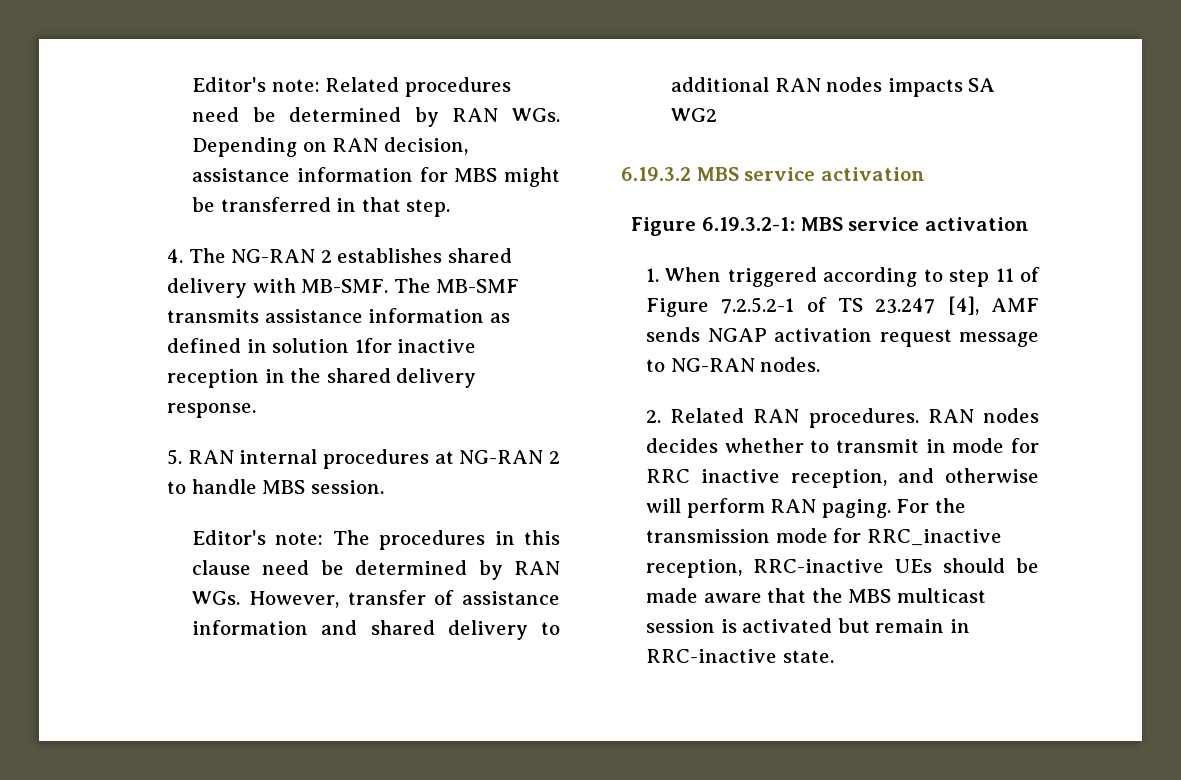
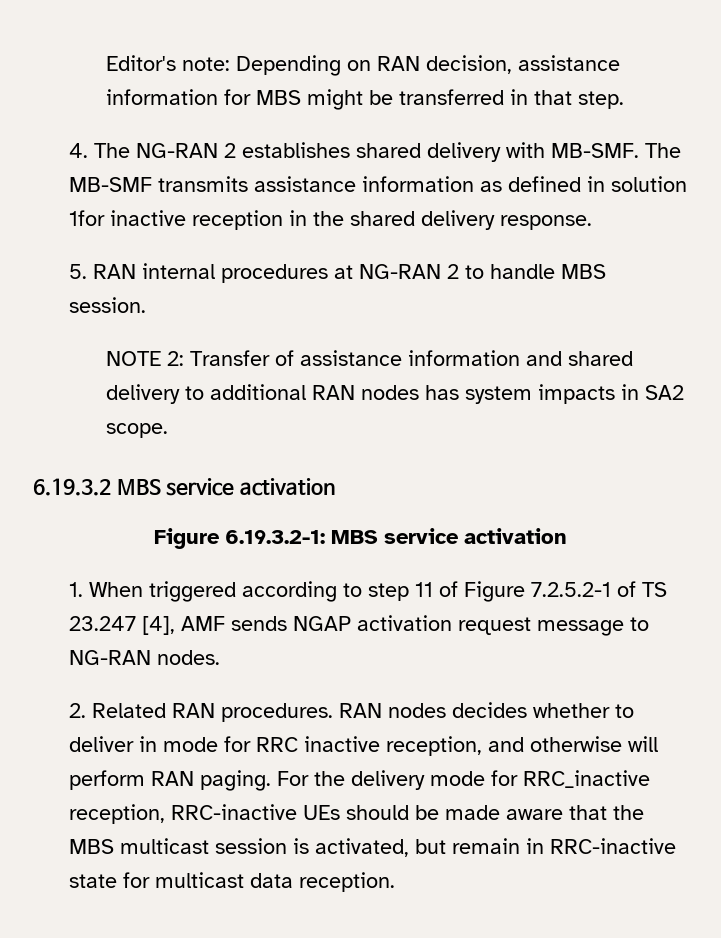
[192,77,511,97] [192,107,560,127] Editor's note: Related procedures need be determined by RAN WGs. -> [105,55,230,71] Editor's note:
[192,530,560,550] [192,560,560,580] [192,590,426,608] Editor's note: The procedures in this clause need be determined by RAN WGs. However, transfer -> [105,350,270,366] NOTE 2: Transfer
[887,78,996,97] [671,108,718,122] impacts SA WG2 -> [424,384,684,404] [105,423,168,438] has system impacts in SA2 scope.
[836,439,920,453] transmit -> [69,736,135,752] deliver
[646,529,771,543] transmission -> [351,770,426,790] delivery
[742,618,833,633] activated -> [315,838,410,857] activated,
[782,650,834,663] state. -> [69,872,396,892] state for multicast data reception.

